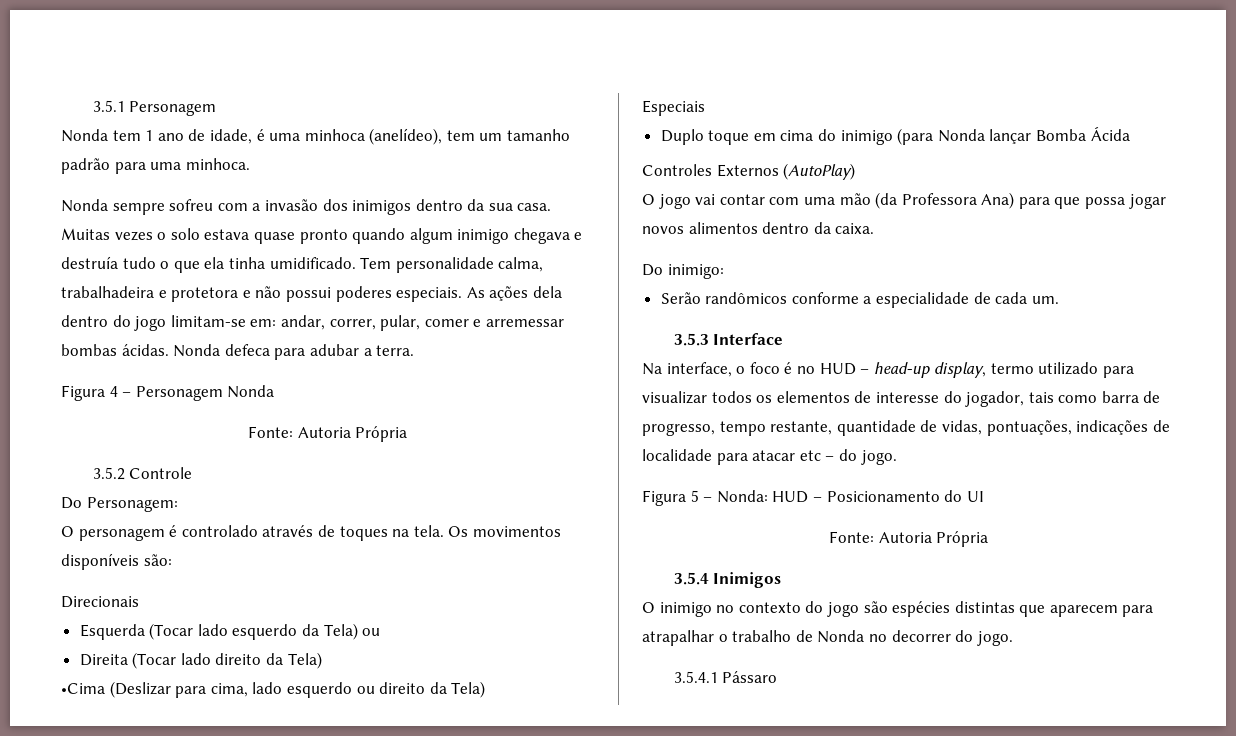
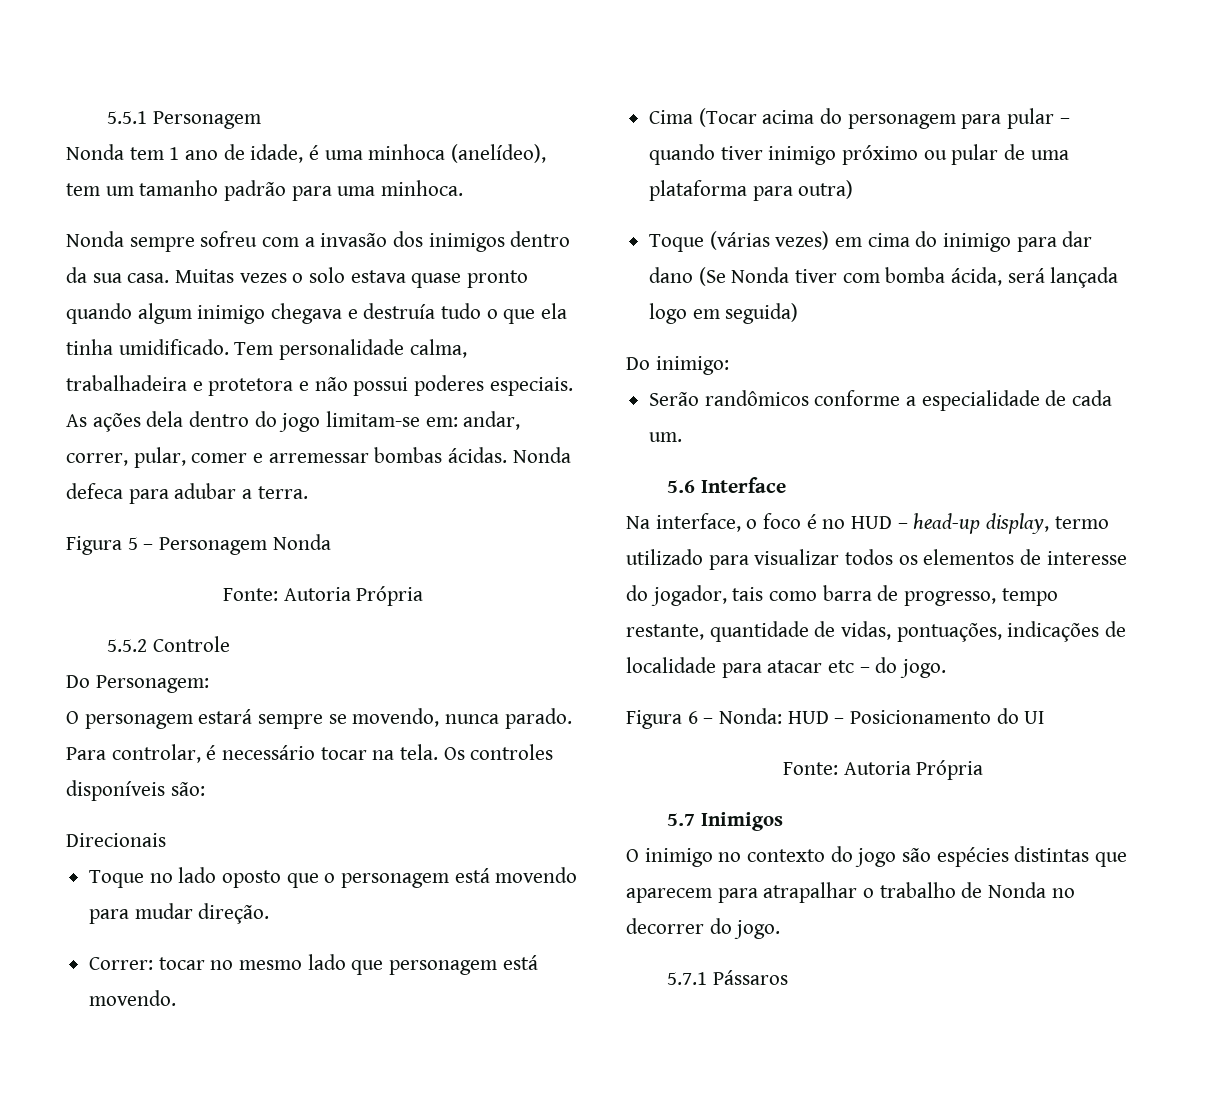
[92,100,125,112] 3.5.1 -> [107,111,148,124] 5.5.1
[109,386,118,397] 4 -> [127,537,138,550] 5
[92,467,125,480] 3.5.2 -> [107,639,148,652] 5.5.2
[169,525,388,541] é controlado através de toques -> [198,708,572,729] [66,744,367,763] estará sempre se movendo, nunca parado. Para controlar, é necessário tocar
[472,526,561,537] movimentos -> [470,744,554,760] controles
[79,623,381,640] [79,652,322,669] [61,681,486,698] [642,100,705,116] [660,126,1130,145] [642,163,856,180] [642,192,1166,209] [642,222,875,234] Esquerda (Tocar lado esquerdo da Tela) ou // Direita (Tocar lado direito da Tela) // •Cima (Deslizar para cima, lado esquerdo ou direito da Tela) // Especiais // Duplo toque em cima do inimigo (para Nonda lançar Bomba Ácida // Controles Externos (AutoPlay) // O jogo vai contar com uma mão (da Professora Ana) para que possa jogar novos alimentos dentro da caixa. -> [89,867,578,888] [89,903,270,924] [89,954,538,975] [89,990,177,1006] [649,108,1070,129] [649,144,1069,165] [649,180,854,201] [649,231,1093,252] [649,267,1119,288] [649,303,799,324] Toque no lado oposto que o personagem está movendo para mudar direção. // Correr: tocar no mesmo lado que personagem está movendo. // Cima (Tocar acima do personagem para pular – quando tiver inimigo próximo ou pular de uma plataforma para outra) // Toque (várias vezes) em cima do inimigo para dar dano (Se Nonda tiver com bomba ácida, será lançada logo em seguida)
[673,333,709,346] 3.5.3 -> [667,480,696,493] 5.6
[690,490,699,502] 5 -> [687,711,698,724] 6
[673,572,709,585] 3.5.4 -> [667,813,696,826] 5.7
[673,671,778,683] 3.5.4.1 Pássaro -> [667,970,788,985] 5.7.1 Pássaros

